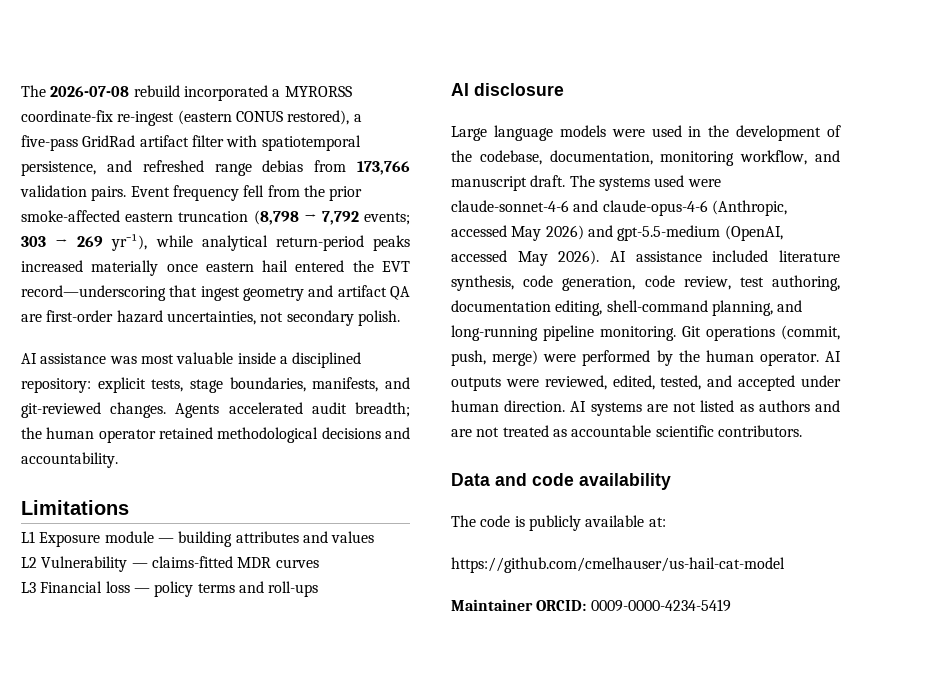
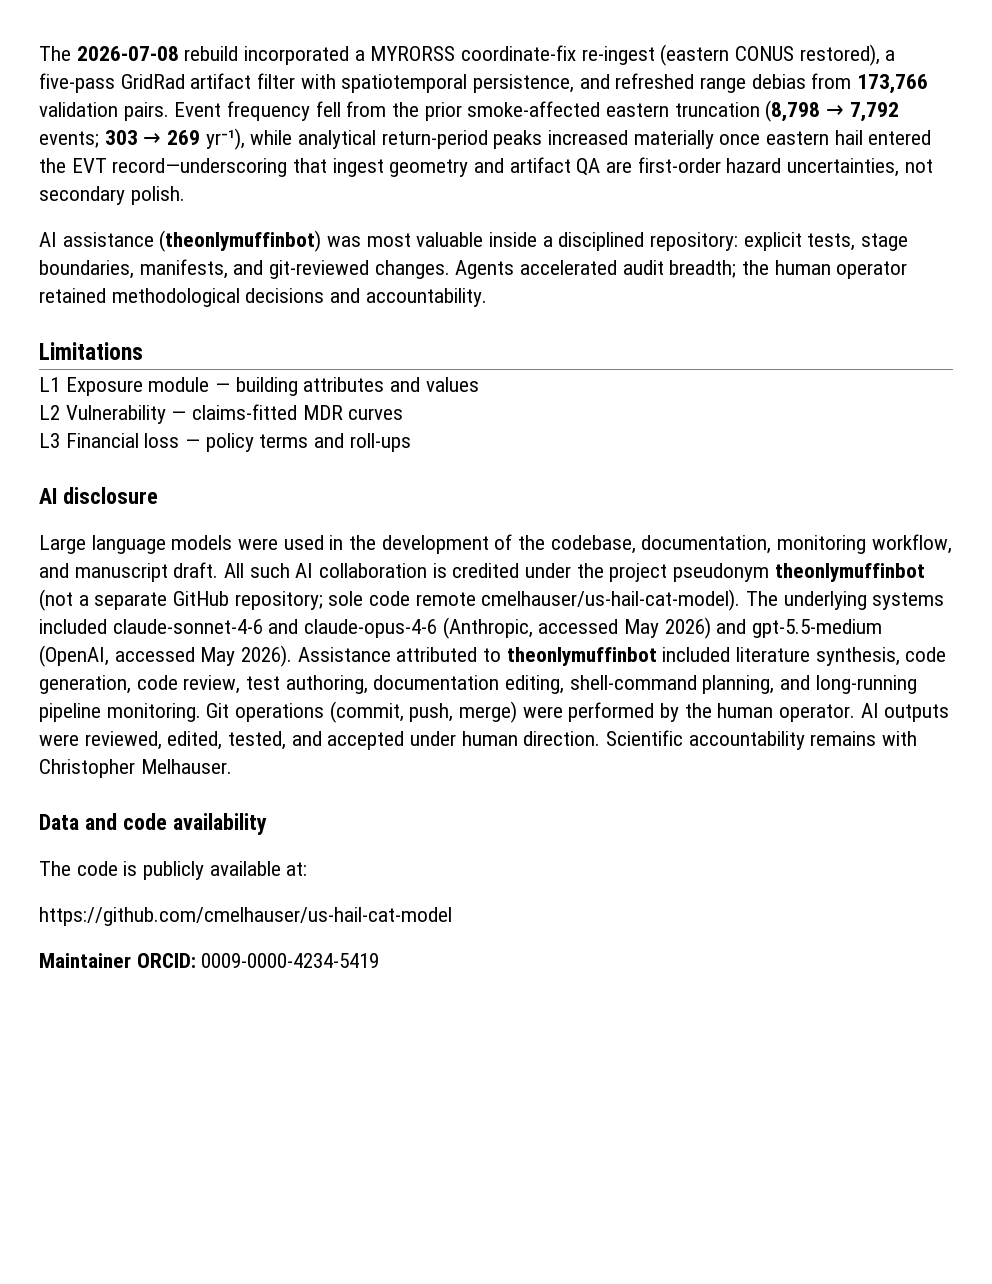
(107, 358) none -> [159,230,322,252] (theonlymuffinbot)
[569,175,721,191] The systems used were -> [224,563,925,582] [39,589,945,611] [39,619,107,634] All such AI collaboration is credited under the project pseudonym theonlymuffinbot (not a separate GitHub repository; sole code remote cmelhauser/us-hail-cat-model). The underlying systems included
[610,251,702,262] AI assistance -> [297,647,657,666] Assistance attributed to theonlymuffinbot
[570,400,840,416] [451,425,802,437] AI systems are not listed as authors and are not treated as accountable scientific contributors. -> [606,730,918,750] [39,759,232,778] Scientific accountability remains with Christopher Melhauser.

